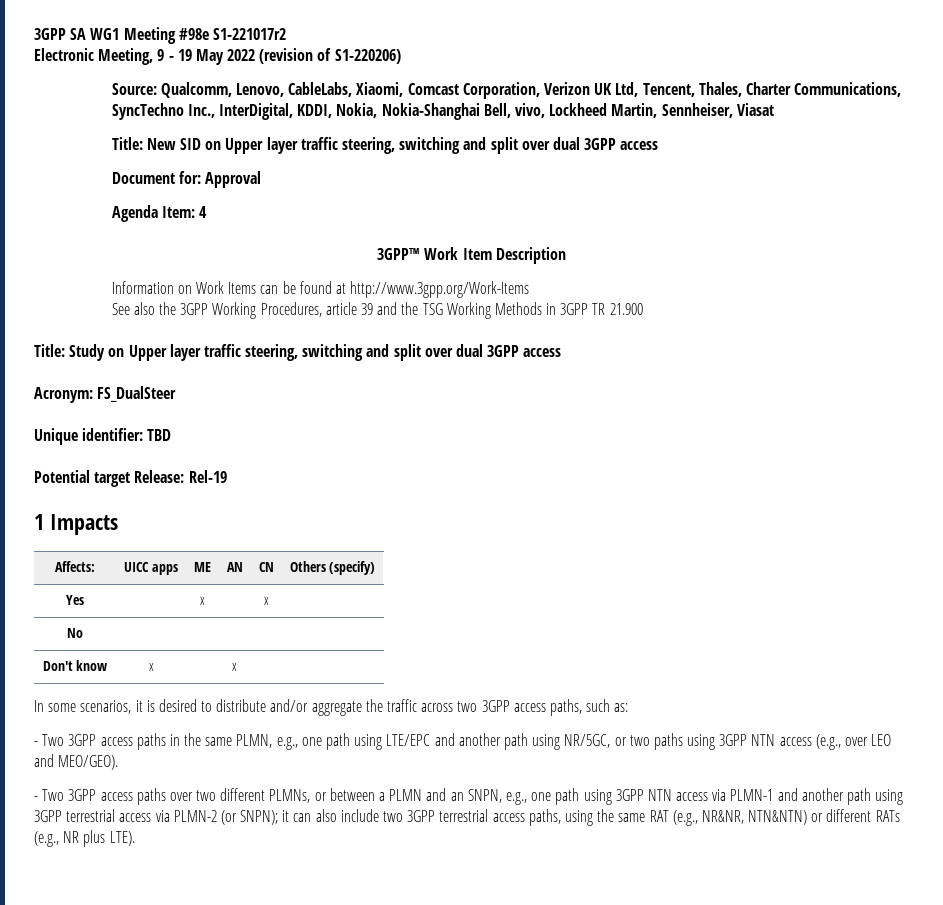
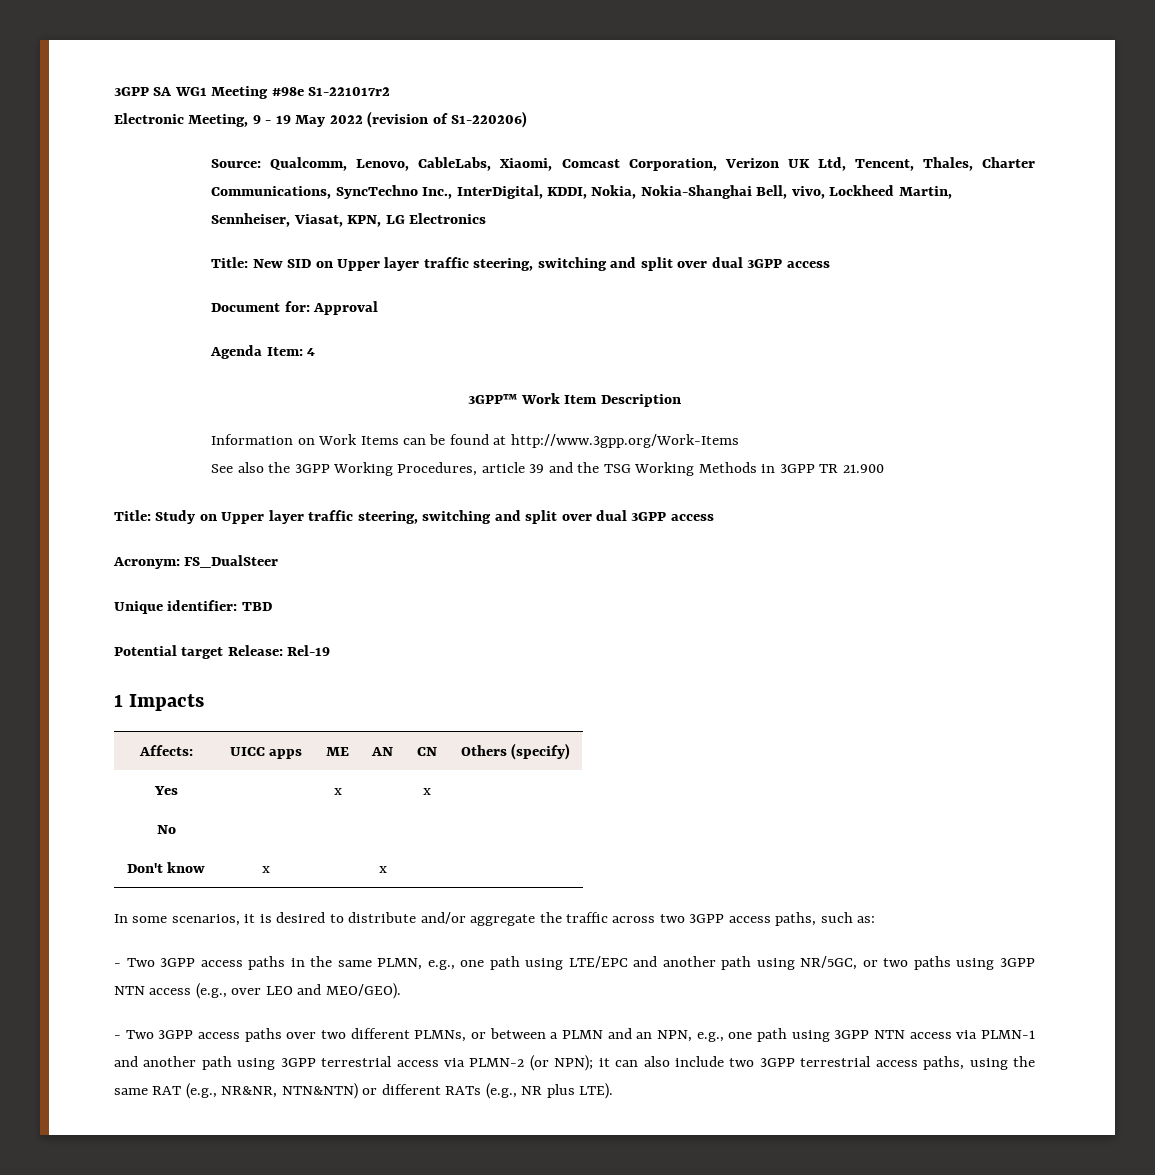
[736,103,774,116] Viasat -> [293,213,487,227] Viasat, KPN, LG Electronics
[467,789,502,803] SNPN, -> [657,1030,692,1042] NPN,
[240,810,279,825] SNPN); -> [554,1055,594,1071] NPN);

